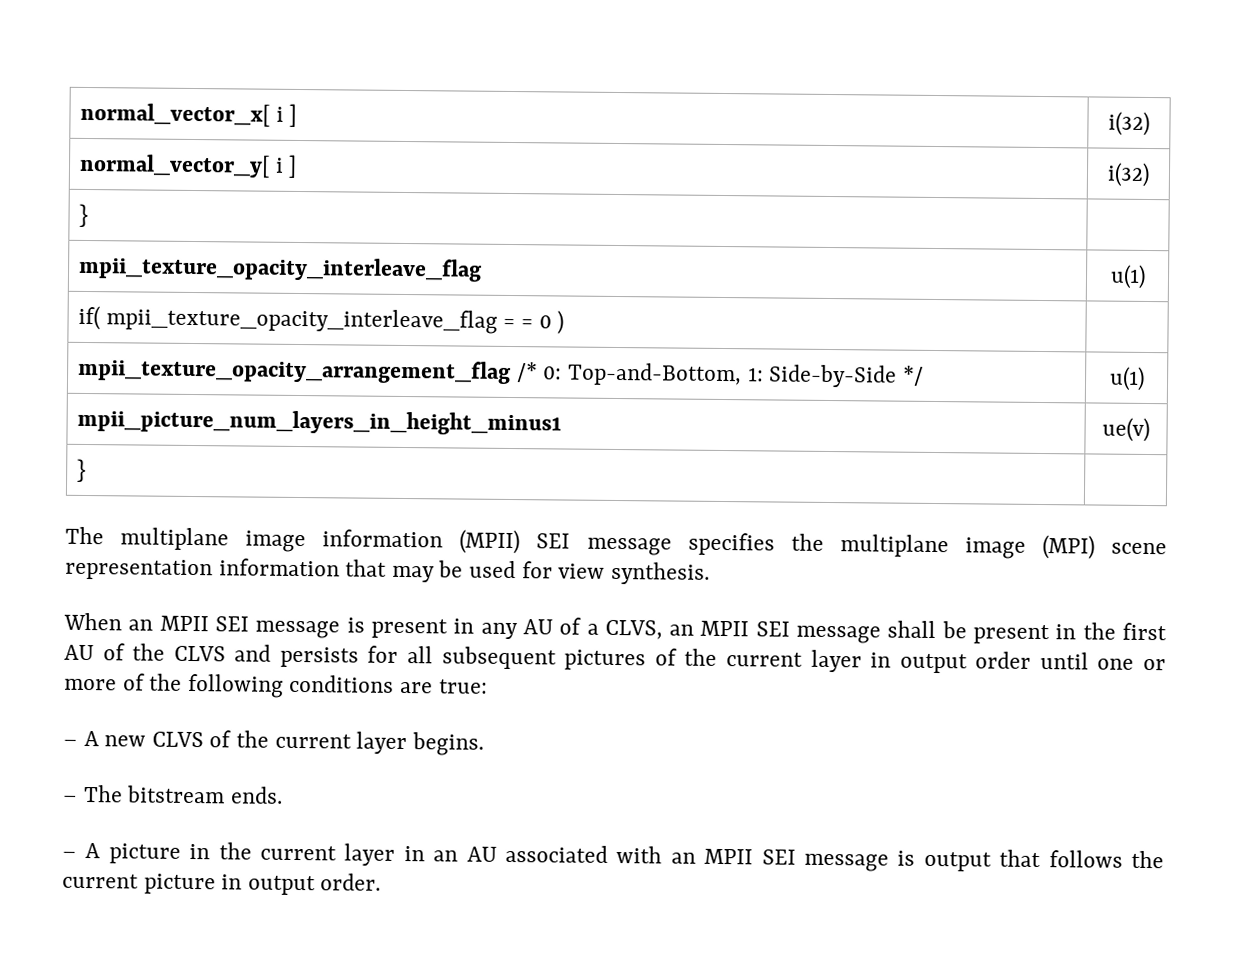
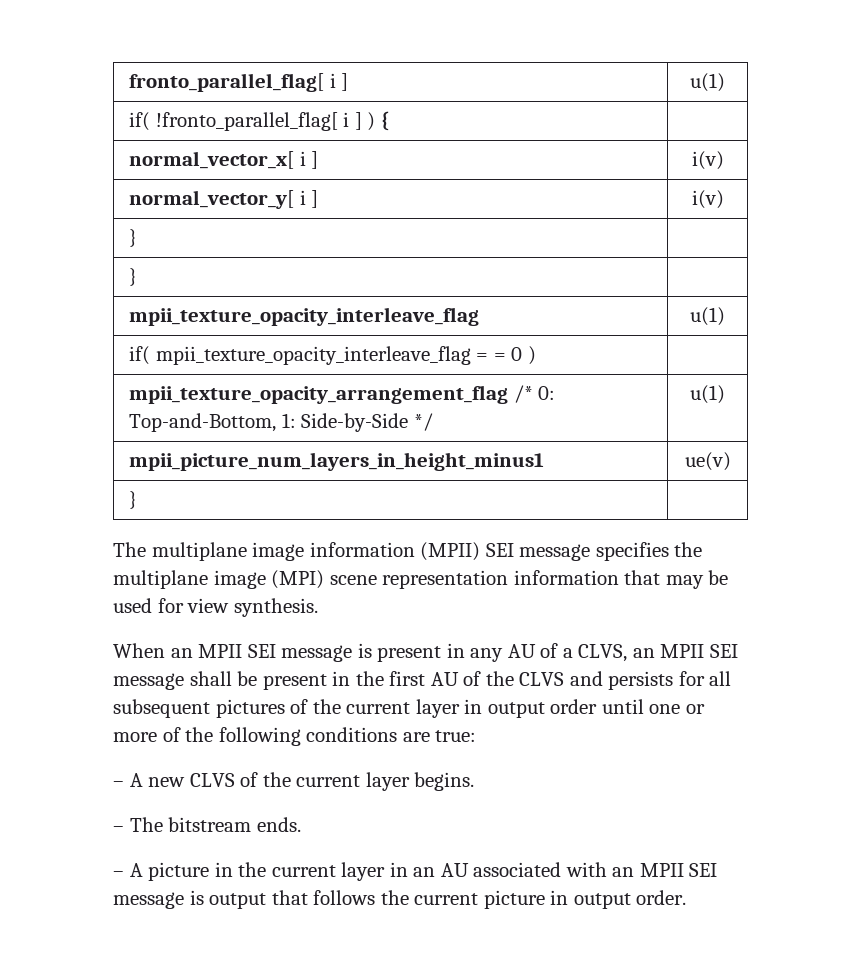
(80, 114) none -> [129,73,349,92] [690,73,725,92] [129,111,389,131] fronto_parallel_flag[ i ] | u(1) // if( !fronto_parallel_flag[ i ] ) { | //
[1108,111,1150,137] i(32) -> [691,151,724,170] i(v)
[1107,162,1150,188] i(32) -> [691,190,724,209] [129,229,138,247] i(v) // } |

